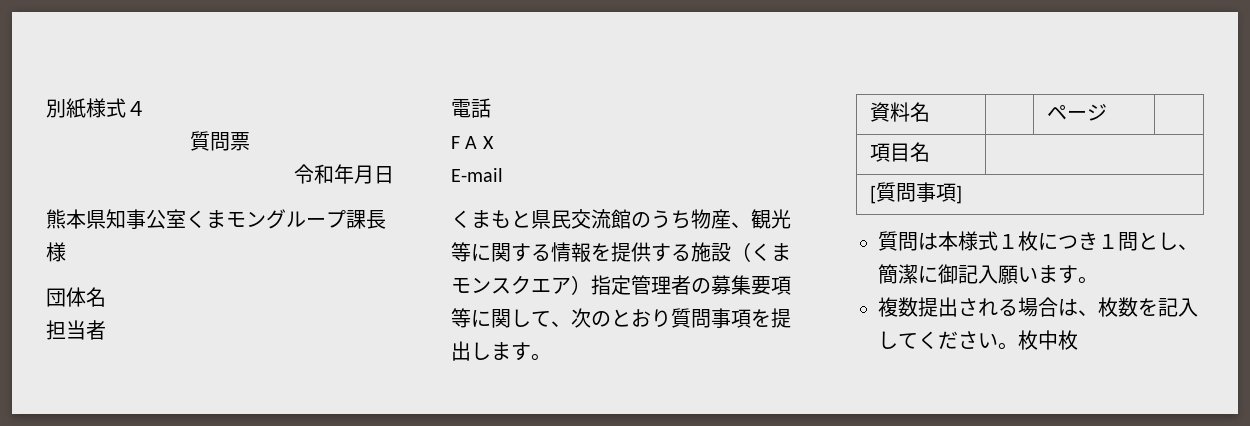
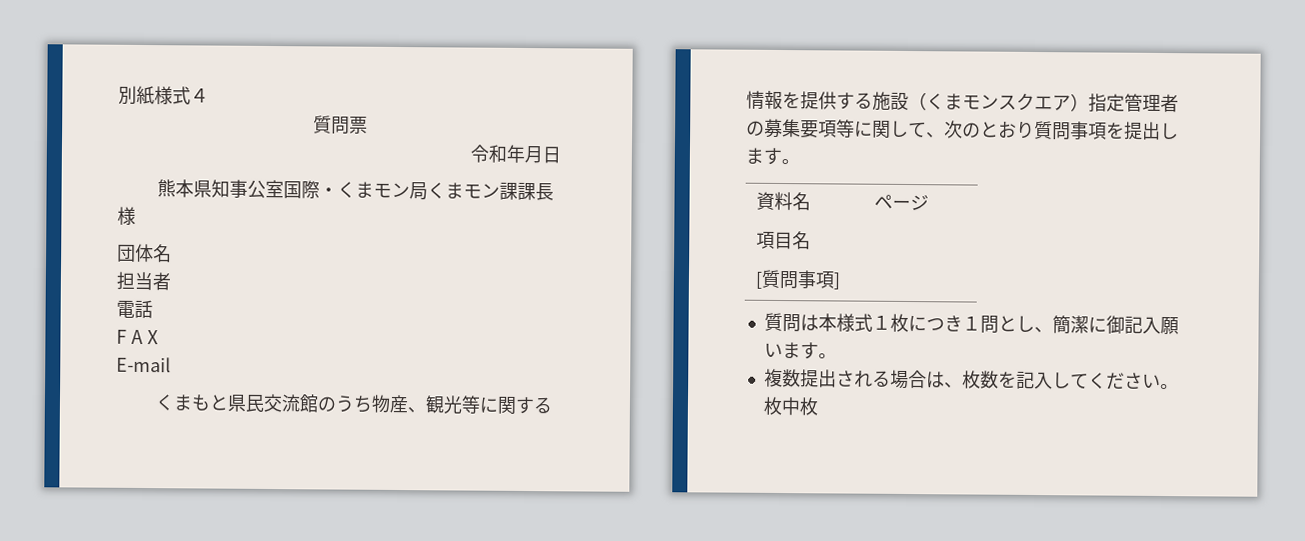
[186,209,346,229] くまモングループ -> [282,180,518,201] 国際・くまモン局くまモン課

